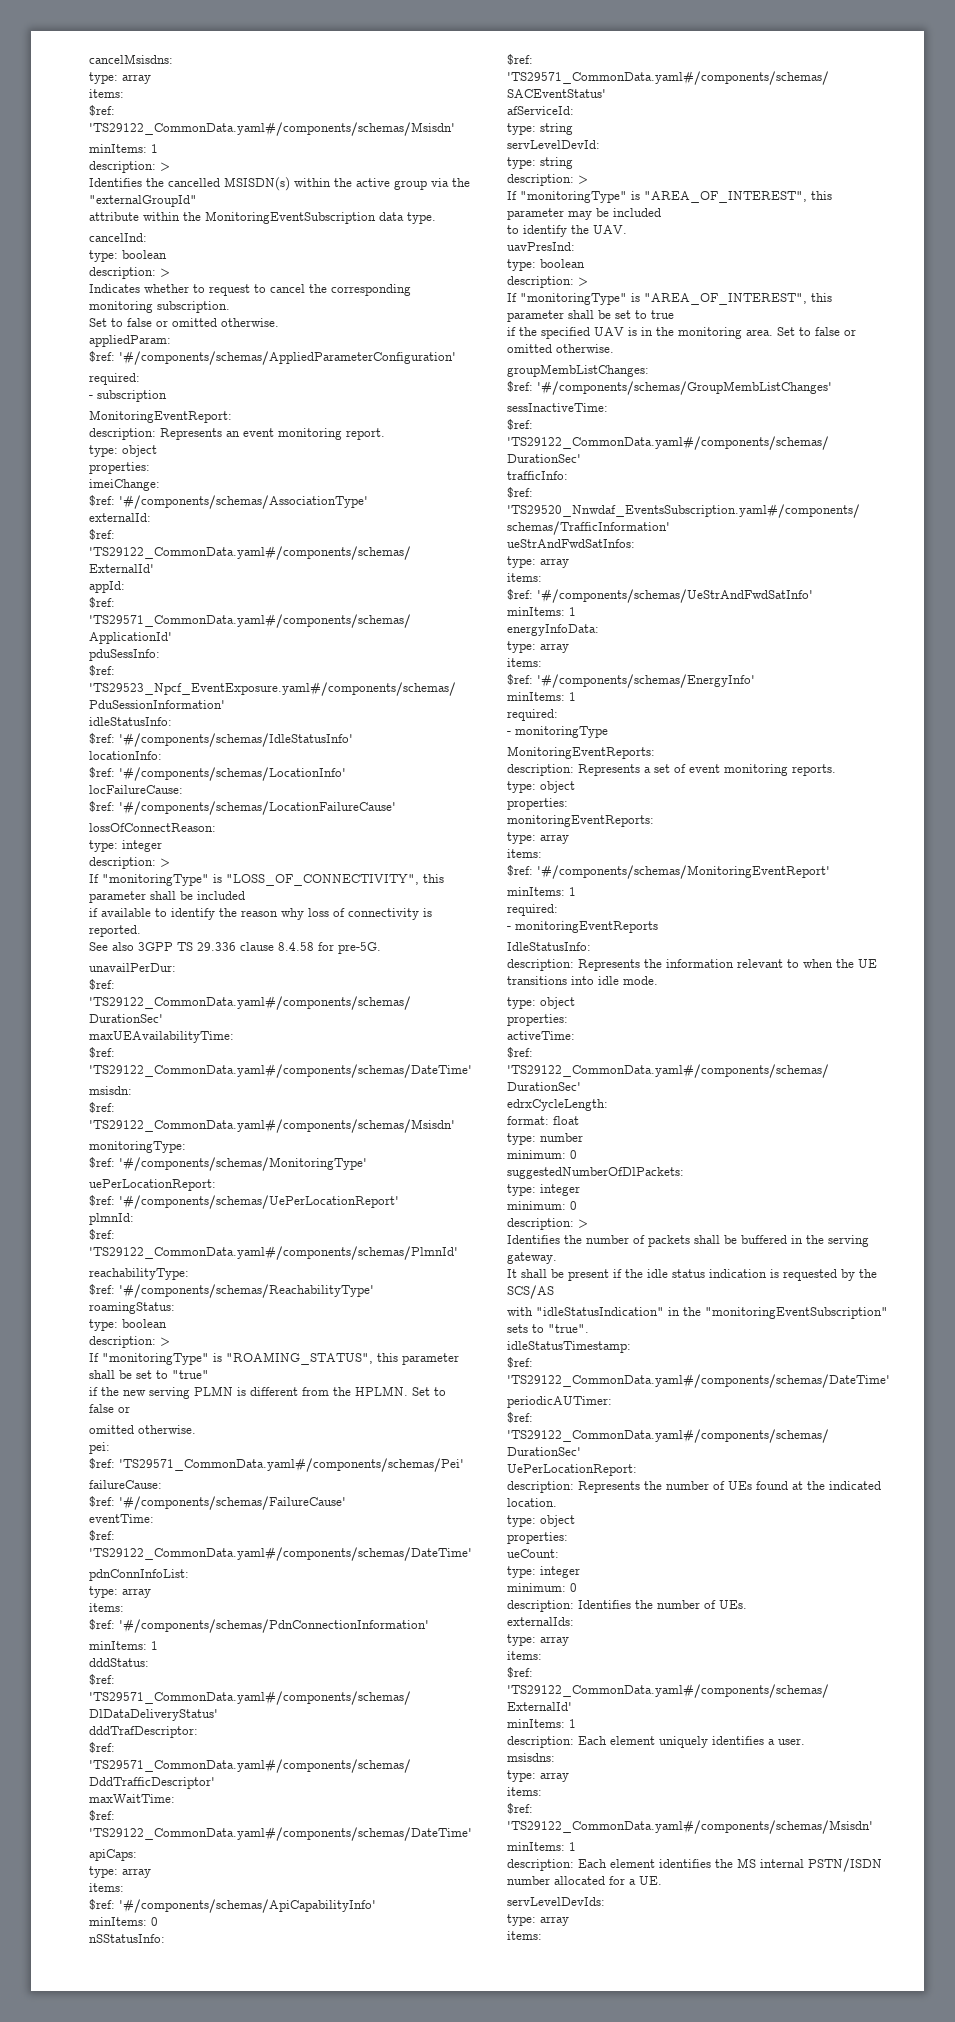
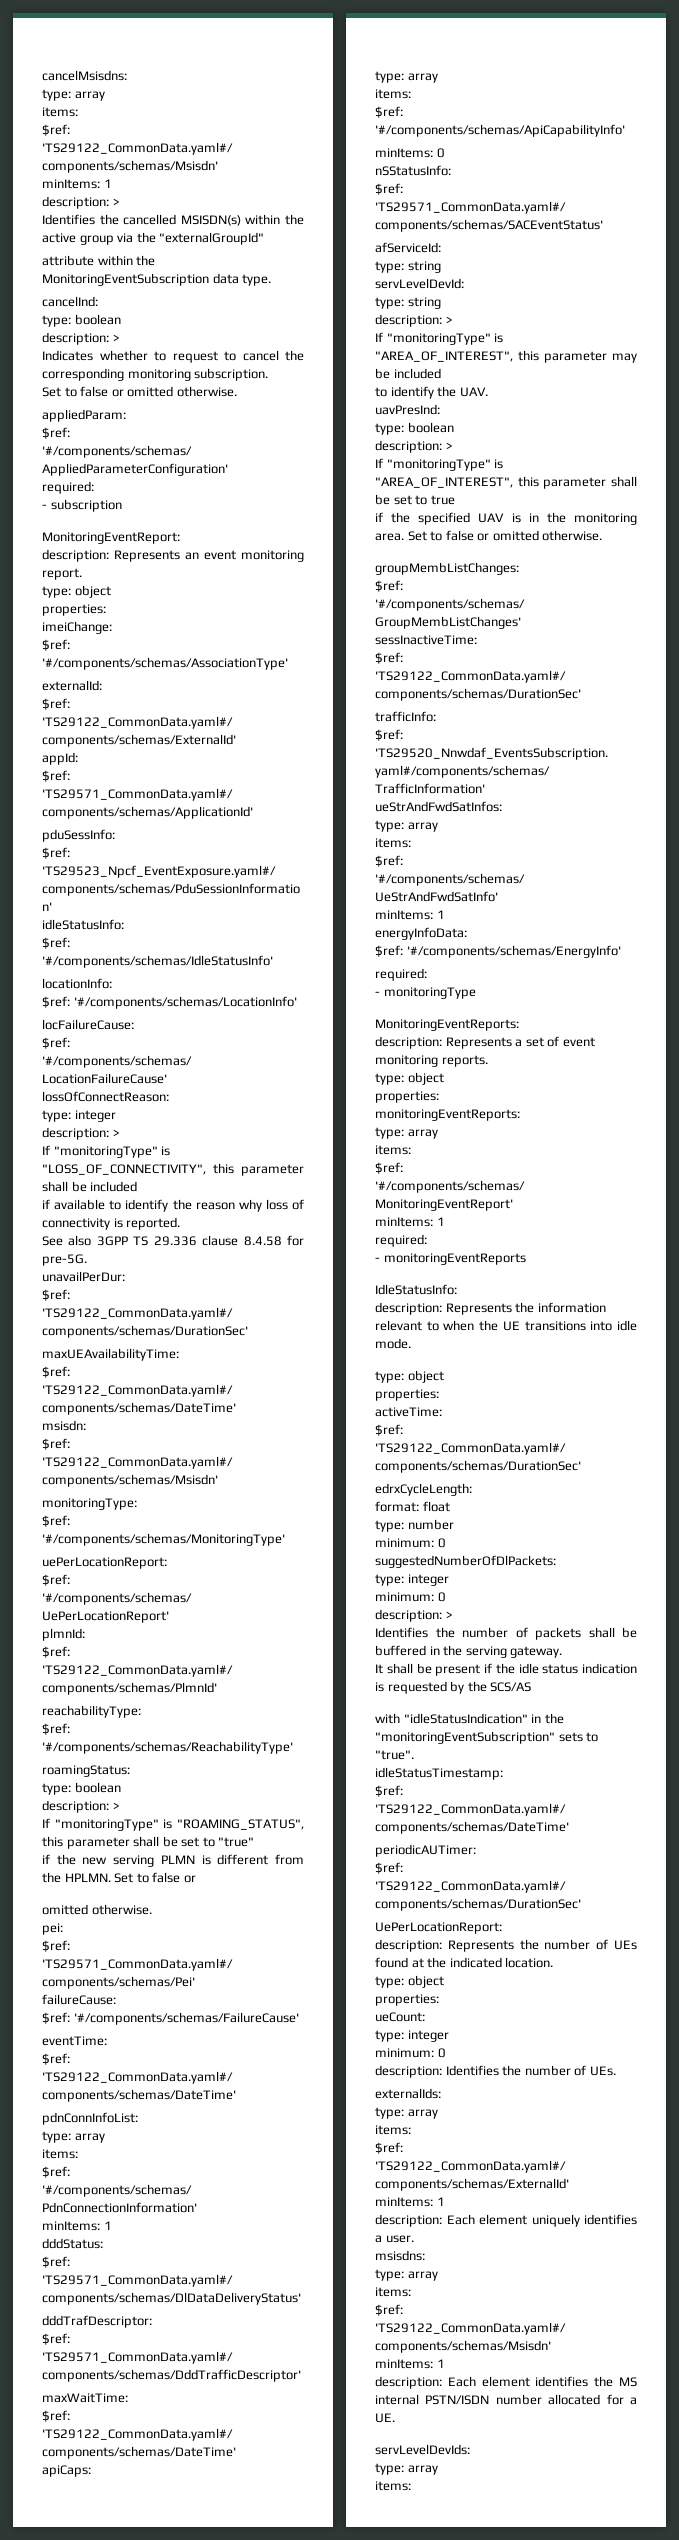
[507,641,569,653] [507,658,542,667] // type: array // items: -> (467, 933) none
[507,692,576,701] // minItems: 1 -> (621, 951) none

